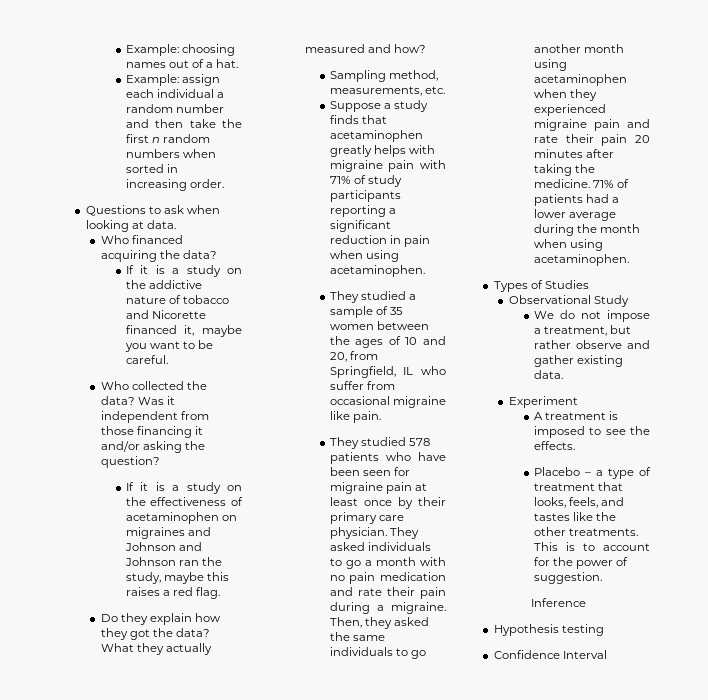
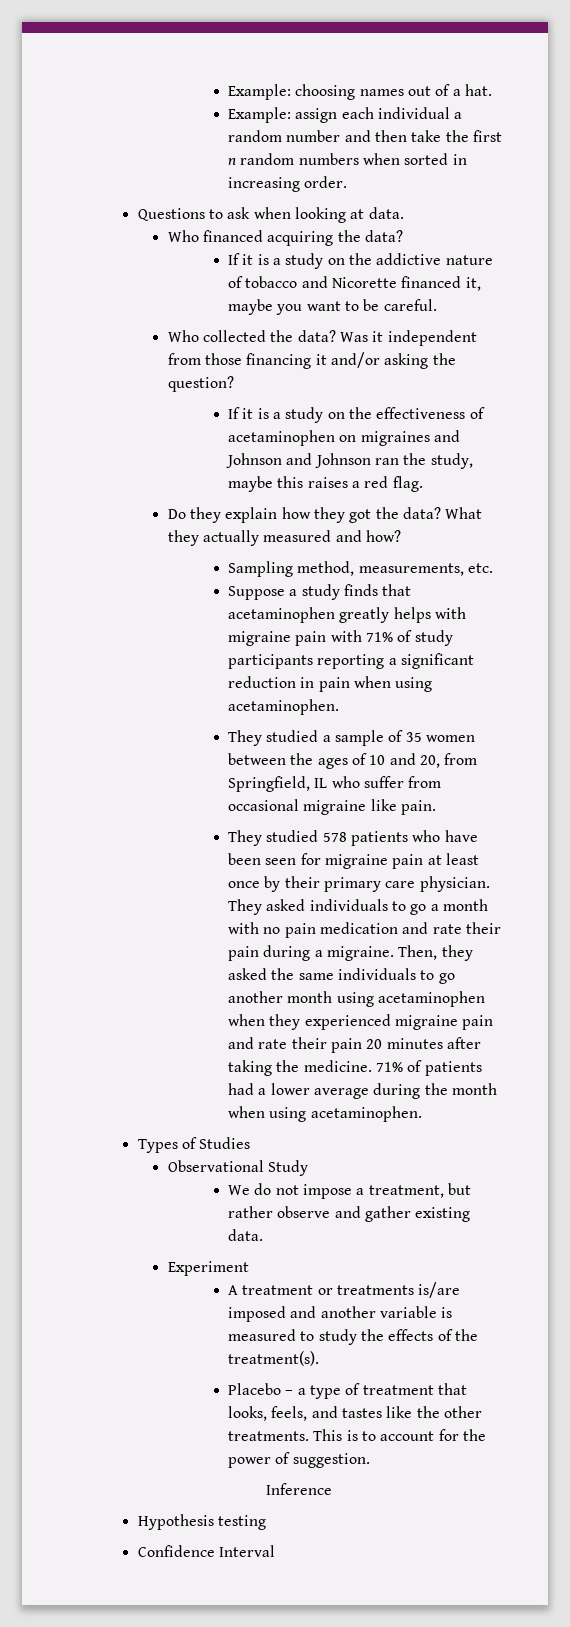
[609,411,619,420] [533,426,650,438] [533,441,575,450] is imposed to see the effects. -> [317,1282,461,1298] [228,1306,453,1322] [228,1329,478,1345] [228,1351,320,1366] or treatments is/are imposed and another variable is measured to study the effects of the treatment(s).

